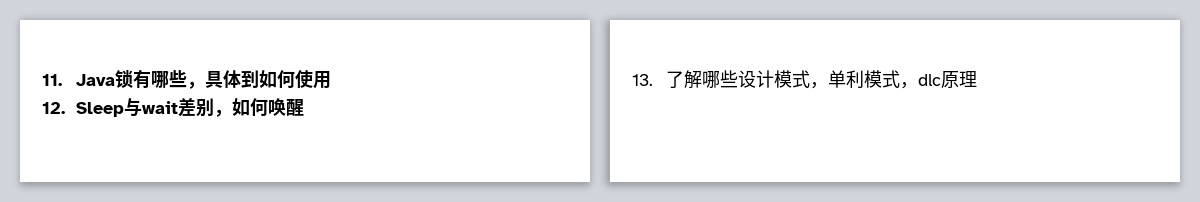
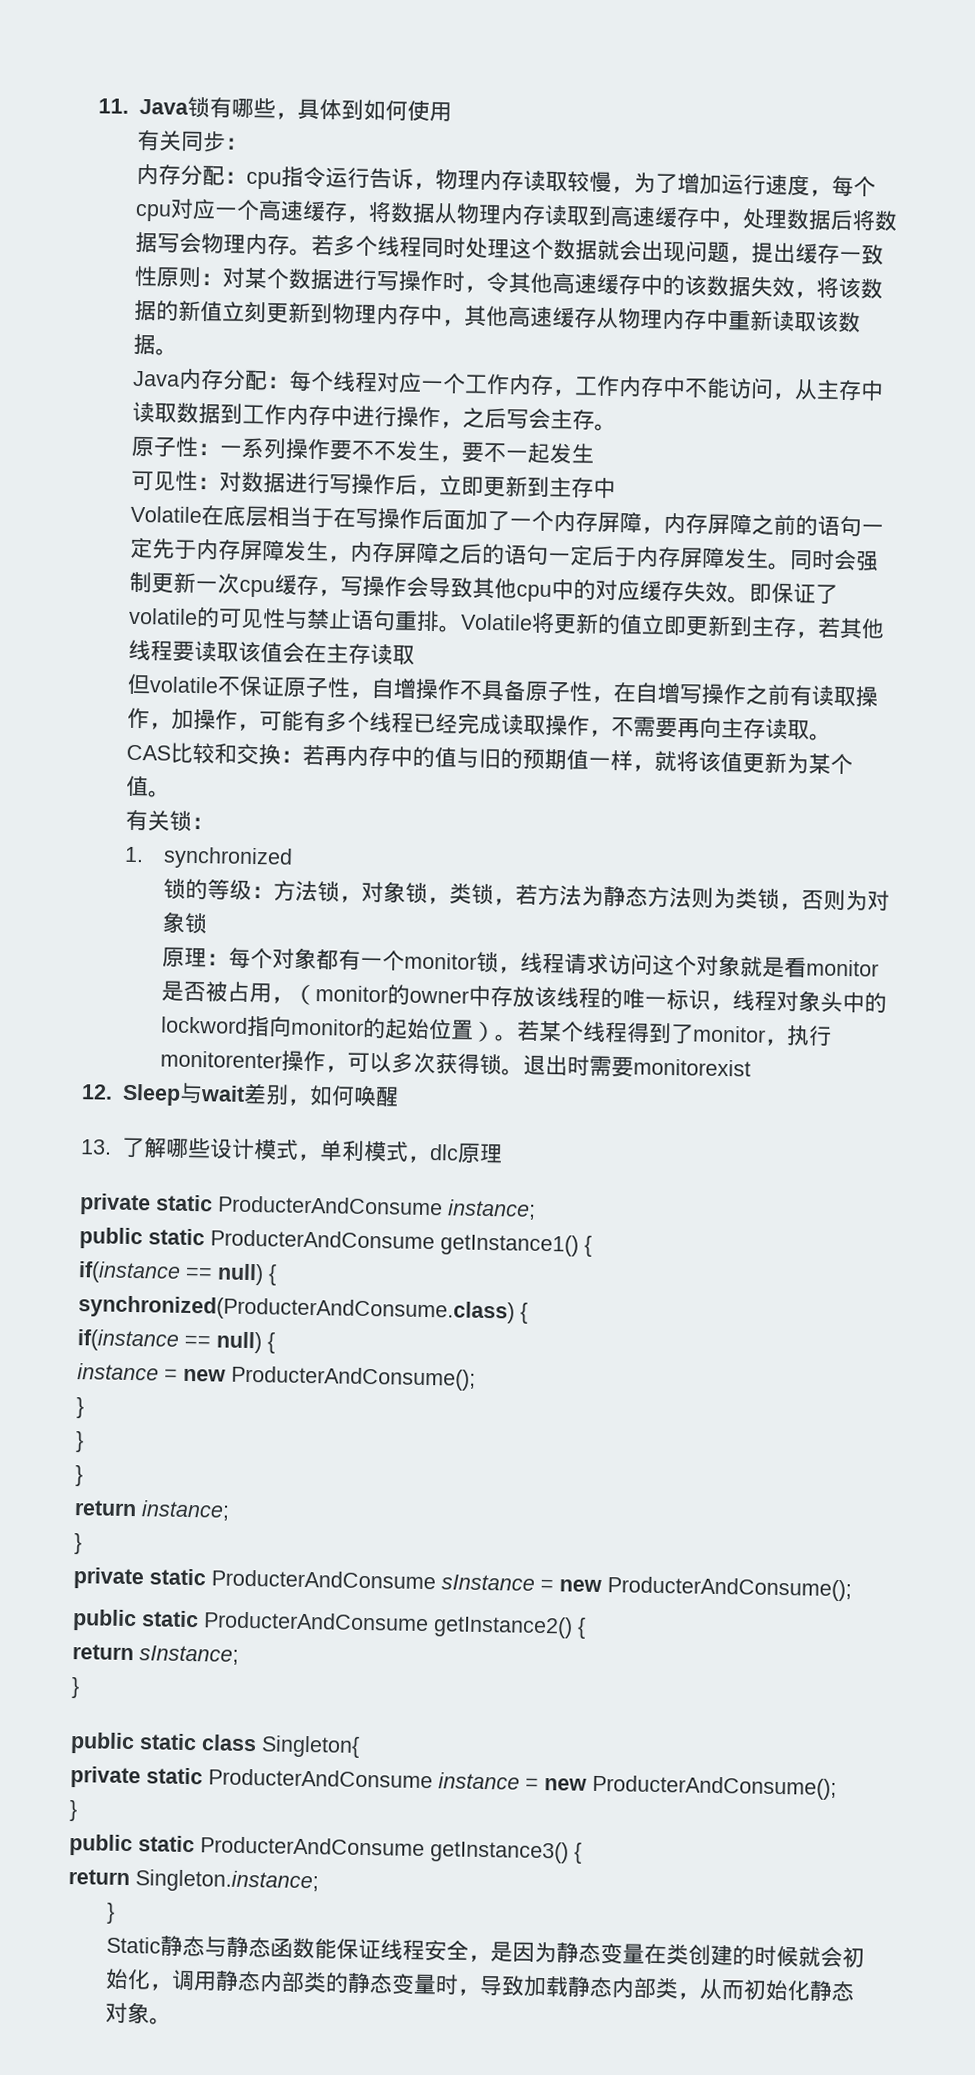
(331, 80) none -> [136,129,249,153] [136,163,877,198] [135,198,899,232] [135,231,885,266] [134,265,884,300] [134,299,862,334] [133,333,179,356] [132,368,885,402] [132,401,618,432] [131,435,596,464] [131,470,617,500] [130,505,885,537] [130,537,880,572] [129,571,839,605] [128,607,886,640] [128,639,416,666] [127,673,879,707] [127,707,833,741] [126,742,854,775] [126,775,172,798] [125,809,215,832] [124,846,294,870] [163,878,891,912] [162,911,209,935] [162,946,880,978] [161,980,888,1014] [161,1015,833,1047] [160,1050,752,1078] // 有关同步： // 内存分配：cpu指令运行告诉，物理内存读取较慢，为了增加运行速度，每个cpu对应一个高速缓存，将数据从物理内存读取到高速缓存中，处理数据后将数据写会物理内存。若多个线程同时处理这个数据就会出现问题，提出缓存一致性原则：对某个数据进行写操作时，令其他高速缓存中的该数据失效，将该数据的新值立刻更新到物理内存中，其他高速缓存从物理内存中重新读取该数据。 // Java内存分配：每个线程对应一个工作内存，工作内存中不能访问，从主存中读取数据到工作内存中进行操作，之后写会主存。 // 原子性：一系列操作要不不发生，要不一起发生 // 可见性：对数据进行写操作后，立即更新到主存中 // Volatile在底层相当于在写操作后面加了一个内存屏障，内存屏障之前的语句一定先于内存屏障发生，内存屏障之后的语句一定后于内存屏障发生。同时会强制更新一次cpu缓存，写操作会导致其他cpu中的对应缓存失效。即保证了volatile的可见性与禁止语句重排。Volatile将更新的值立即更新到主存，若其他线程要读取该值会在主存读取 // 但volatile不保证原子性，自增操作不具备原子性，在自增写操作之前有读取操作，加操作，可能有多个线程已经完成读取操作，不需要再向主存读取。 // CAS比较和交换：若再内存中的值与旧的预期值一样，就将该值更新为某个值。 // 有关锁： // 1. synchronized // 锁的等级：方法锁，对象锁，类锁，若方法为静态方法则为类锁，否则为对象锁 // 原理：每个对象都有一个monitor锁，线程请求访问这个对象就是看monitor是否被占用，（monitor的owner中存放该线程的唯一标识，线程对象头中的lockword指向monitor的起始位置）。若某个线程得到了monitor，执行monitorenter操作，可以多次获得锁。退出时需要monitorexist
(977, 79) none -> [79,1193,536,1220] [79,1227,592,1257] [78,1261,277,1286] [78,1295,528,1324] [77,1329,275,1354] [77,1363,476,1391] [76,1397,84,1419] [75,1431,84,1453] [75,1465,83,1487] [74,1500,230,1521] [74,1533,82,1555] [73,1567,852,1602] [72,1609,586,1639] [72,1644,239,1665] [71,1677,80,1699] [70,1732,360,1758] [70,1766,837,1801] [69,1800,78,1822] [69,1834,582,1864] [68,1869,319,1894] [106,1902,116,1924] [106,1935,866,1969] [105,1968,856,2002] [105,2002,173,2025] // private static ProducterAndConsume instance; // public static ProducterAndConsume getInstance1() { // if(instance == null) { // synchronized(ProducterAndConsume.class) { // if(instance == null) { // instance = new ProducterAndConsume(); // } // } // } // return instance; // } // private static ProducterAndConsume sInstance = new ProducterAndConsume(); // public static ProducterAndConsume getInstance2() { // return sInstance; // } // public static class Singleton{ // private static ProducterAndConsume instance = new ProducterAndConsume(); // } // public static ProducterAndConsume getInstance3() { // return Singleton.instance; // } // Static静态与静态函数能保证线程安全，是因为静态变量在类创建的时候就会初始化，调用静态内部类的静态变量时，导致加载静态内部类，从而初始化静态对象。

